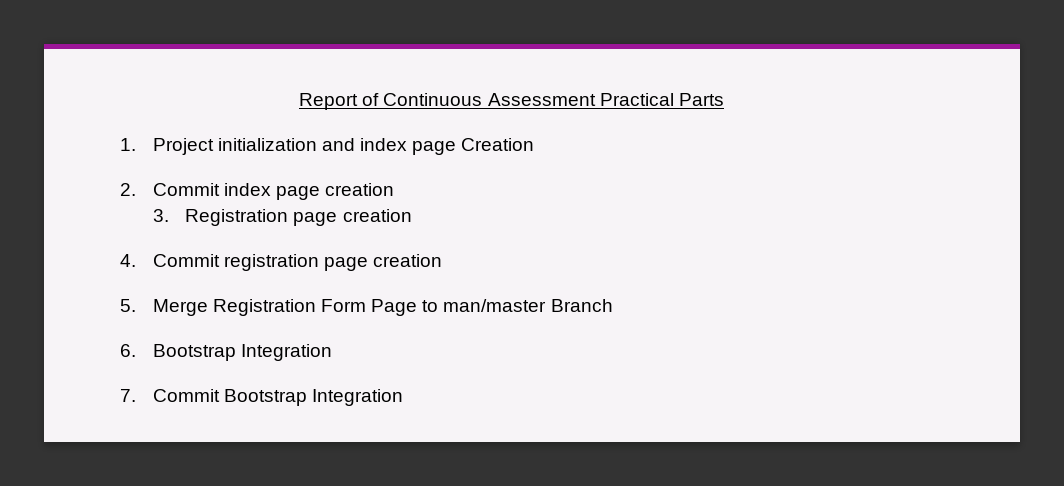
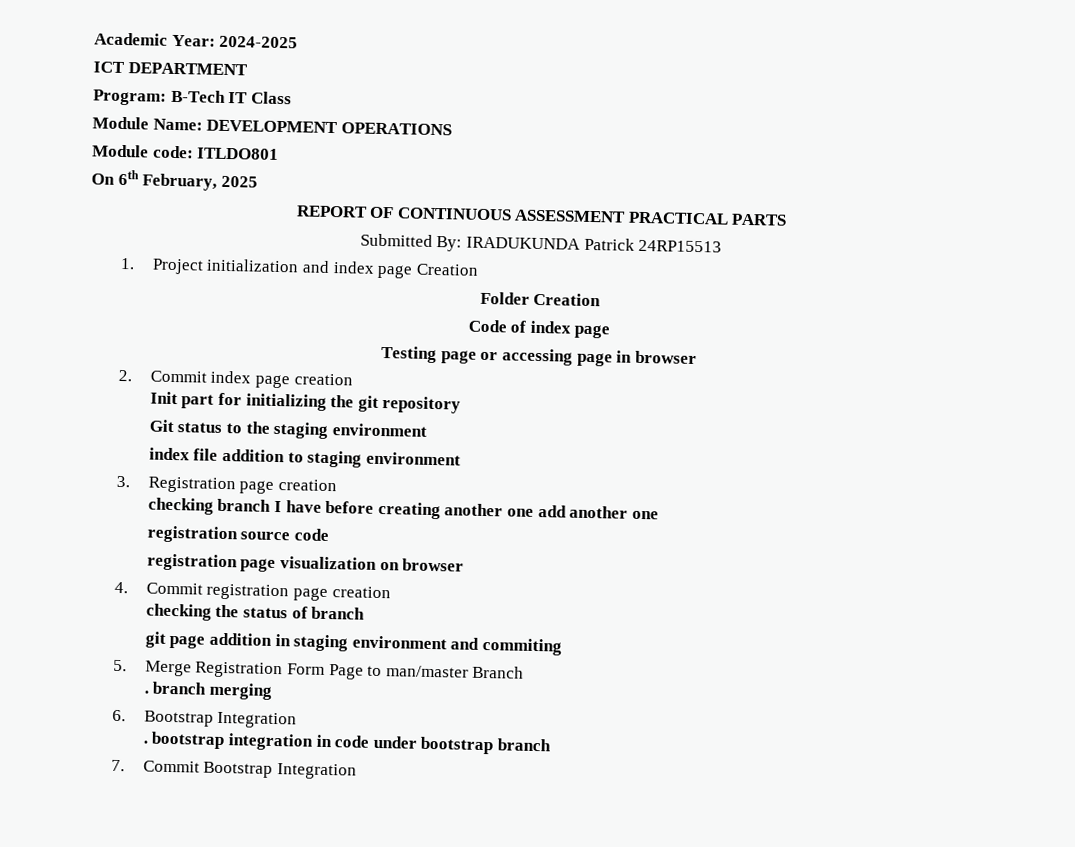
[299,93,724,110] Report of Continuous Assessment Practical Parts -> [94,32,299,49] [93,61,248,76] [93,89,292,106] [92,116,452,136] [92,144,280,160] [91,169,258,191] [295,205,788,226] [359,233,723,253] Academic Year: 2024-2025 // ICT DEPARTMENT // Program: B-Tech IT Class // Module Name: DEVELOPMENT OPERATIONS // Module code: ITLDO801 // On 6th February, 2025 // REPORT OF CONTINUOUS ASSESSMENT PRACTICAL PARTS // Submitted By: IRADUKUNDA Patrick 24RP15513
(535, 144) none -> [479,291,602,307] [467,319,611,339] [381,345,697,367] // Folder Creation // Code of index page // Testing page or accessing page in browser
[152,209,412,226] 3. Registration page creation -> [149,391,462,414] [148,419,427,439] [148,447,461,468] [116,475,338,494] [147,497,659,520] [146,525,330,544] [146,553,465,573] Init part for initializing the git repository // Git status to the staging environment // index file addition to staging environment // 3. Registration page creation // checking branch I have before creating another one add another one // registration source code // registration page visualization on browser
(443, 260) none -> [145,603,366,621] [144,631,562,656] // checking the status of branch // git page addition in staging environment and commiting
(613, 305) none -> [143,681,273,700] // . branch merging
(332, 352) none -> [142,731,551,755] // . bootstrap integration in code under bootstrap branch

